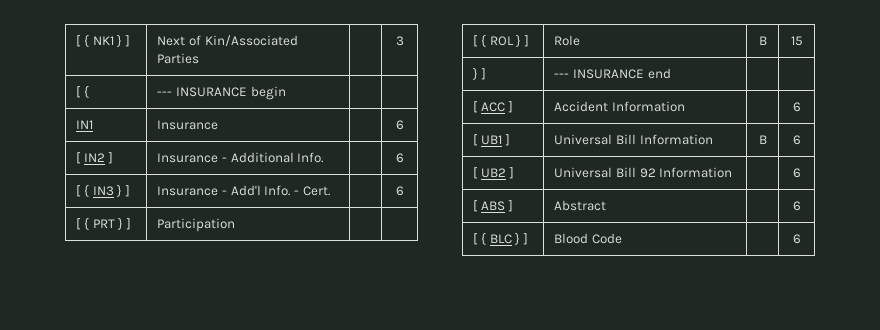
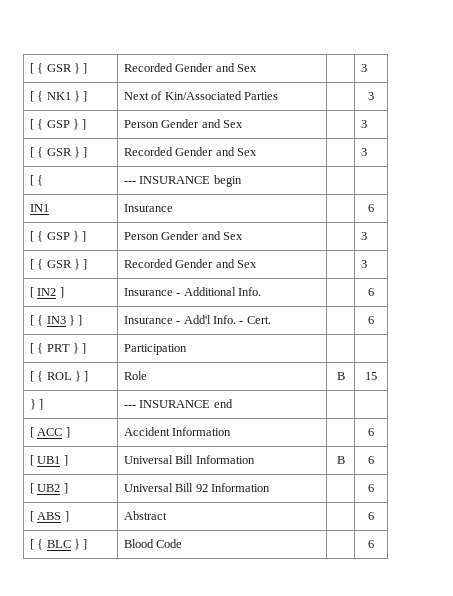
[76,34,90,47] [ { -> [29,63,88,74] [123,63,258,72] [360,64,367,72] [29,91,44,102] [ { GSR } ] | Recorded Gender and Sex | | 3 // [ {
(404, 41) none -> [29,119,87,130] [123,119,244,128] [360,120,367,128] [29,147,88,158] [123,147,258,156] [360,148,367,156] // [ { GSP } ] | Person Gender and Sex | | 3 // [ { GSR } ] | Recorded Gender and Sex | | 3
(404, 125) none -> [29,231,87,242] [123,231,244,240] [360,232,367,240] [29,259,88,270] [123,259,258,268] [360,260,367,268] // [ { GSP } ] | Person Gender and Sex | | 3 // [ { GSR } ] | Recorded Gender and Sex | | 3

